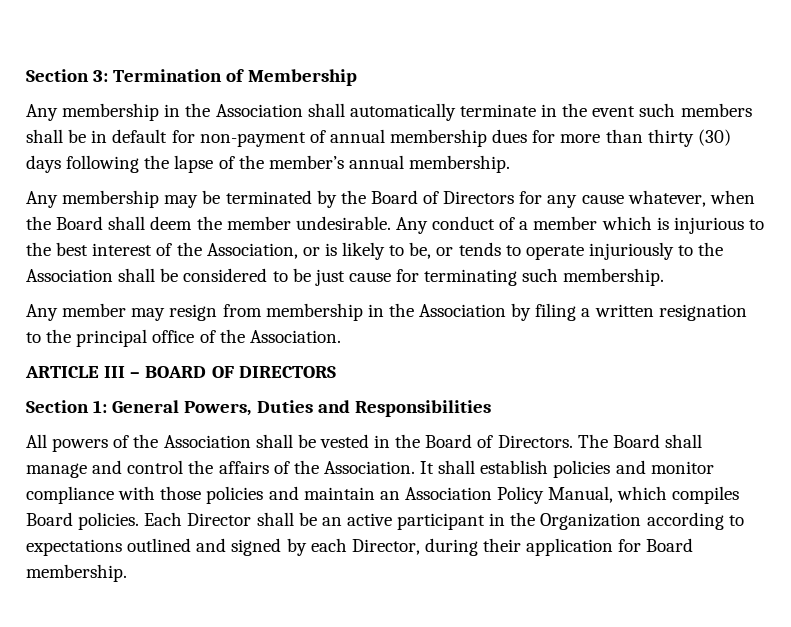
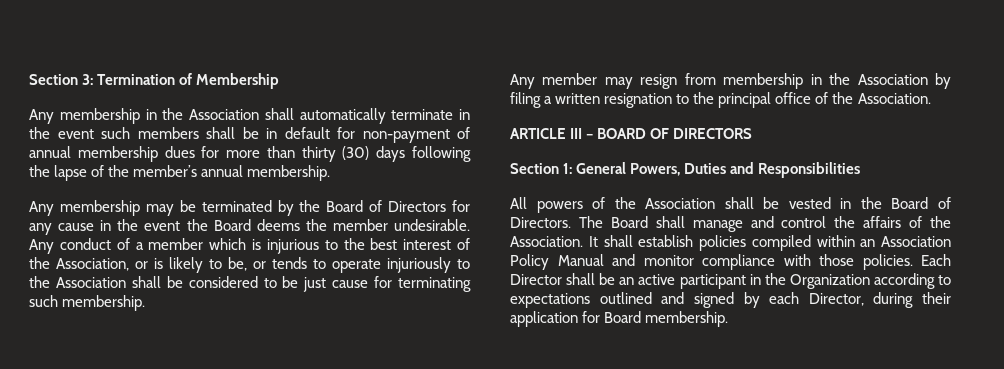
[627,190,755,207] [26,216,193,230] whatever, when the Board shall deem -> [100,219,300,231] in the event the Board deems
(611, 469) none -> [751,235,951,251] [510,254,604,270] compiled within an Association Policy Manual
[206,486,740,504] [26,512,73,526] policies and maintain an Association Policy Manual, which compiles Board -> (854, 260) none

